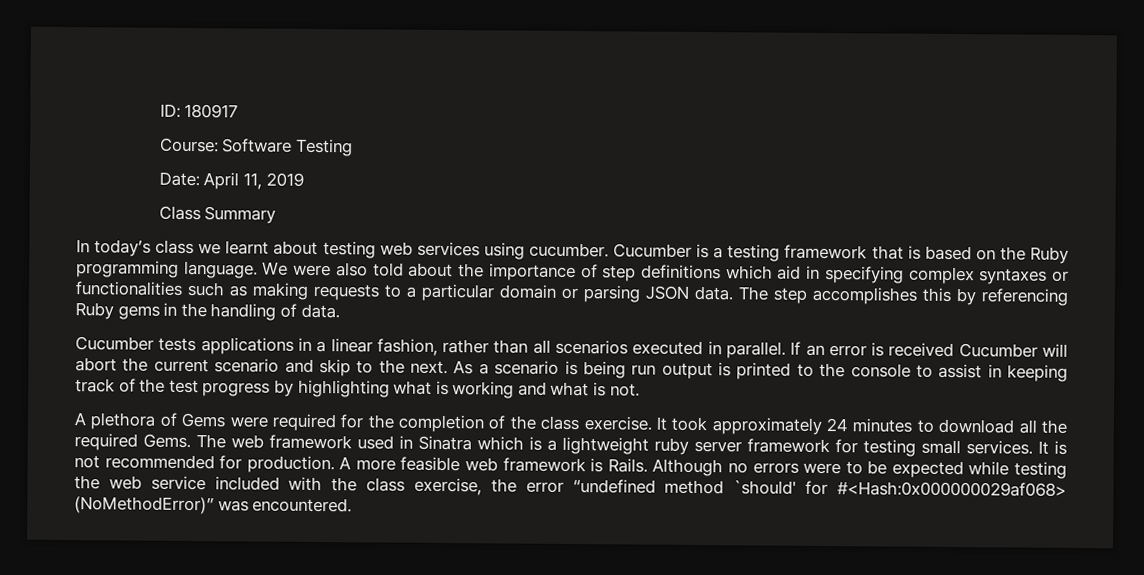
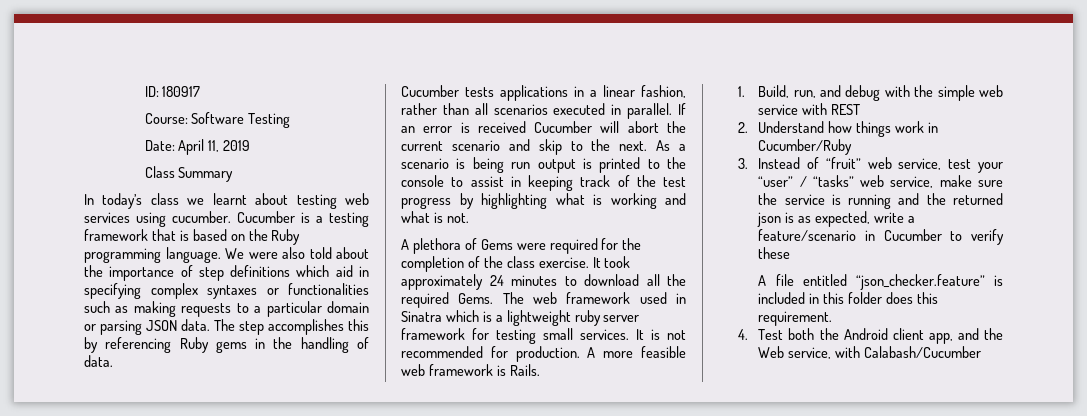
[652,458,1067,479] [74,475,1067,497] [74,496,353,515] Although no errors were to be expected while testing the web service included with the class exercise, the error “undefined method `should' for #<Hash:0x000000029af068> (NoMethodError)” was encountered. -> [738,85,1003,101] [758,103,861,115] [738,121,939,137] [758,139,853,155] [738,157,1003,173] [758,175,1003,188] [758,193,1003,209] [757,211,915,227] [758,229,1004,245] [758,247,791,259] [758,274,1003,290] [758,292,938,304] [758,311,833,326] [738,328,1003,344] [758,346,982,359] // 1. Build, run, and debug with the simple web service with REST // 2. Understand how things work in Cucumber/Ruby // 3. Instead of “fruit” web service, test your “user” / “tasks” web service, make sure the service is running and the returned json is as expected, write a feature/scenario in Cucumber to verify these // A file entitled “json_checker.feature” is included in this folder does this requirement. // 4. Test both the Android client app, and the Web service, with Calabash/Cucumber

